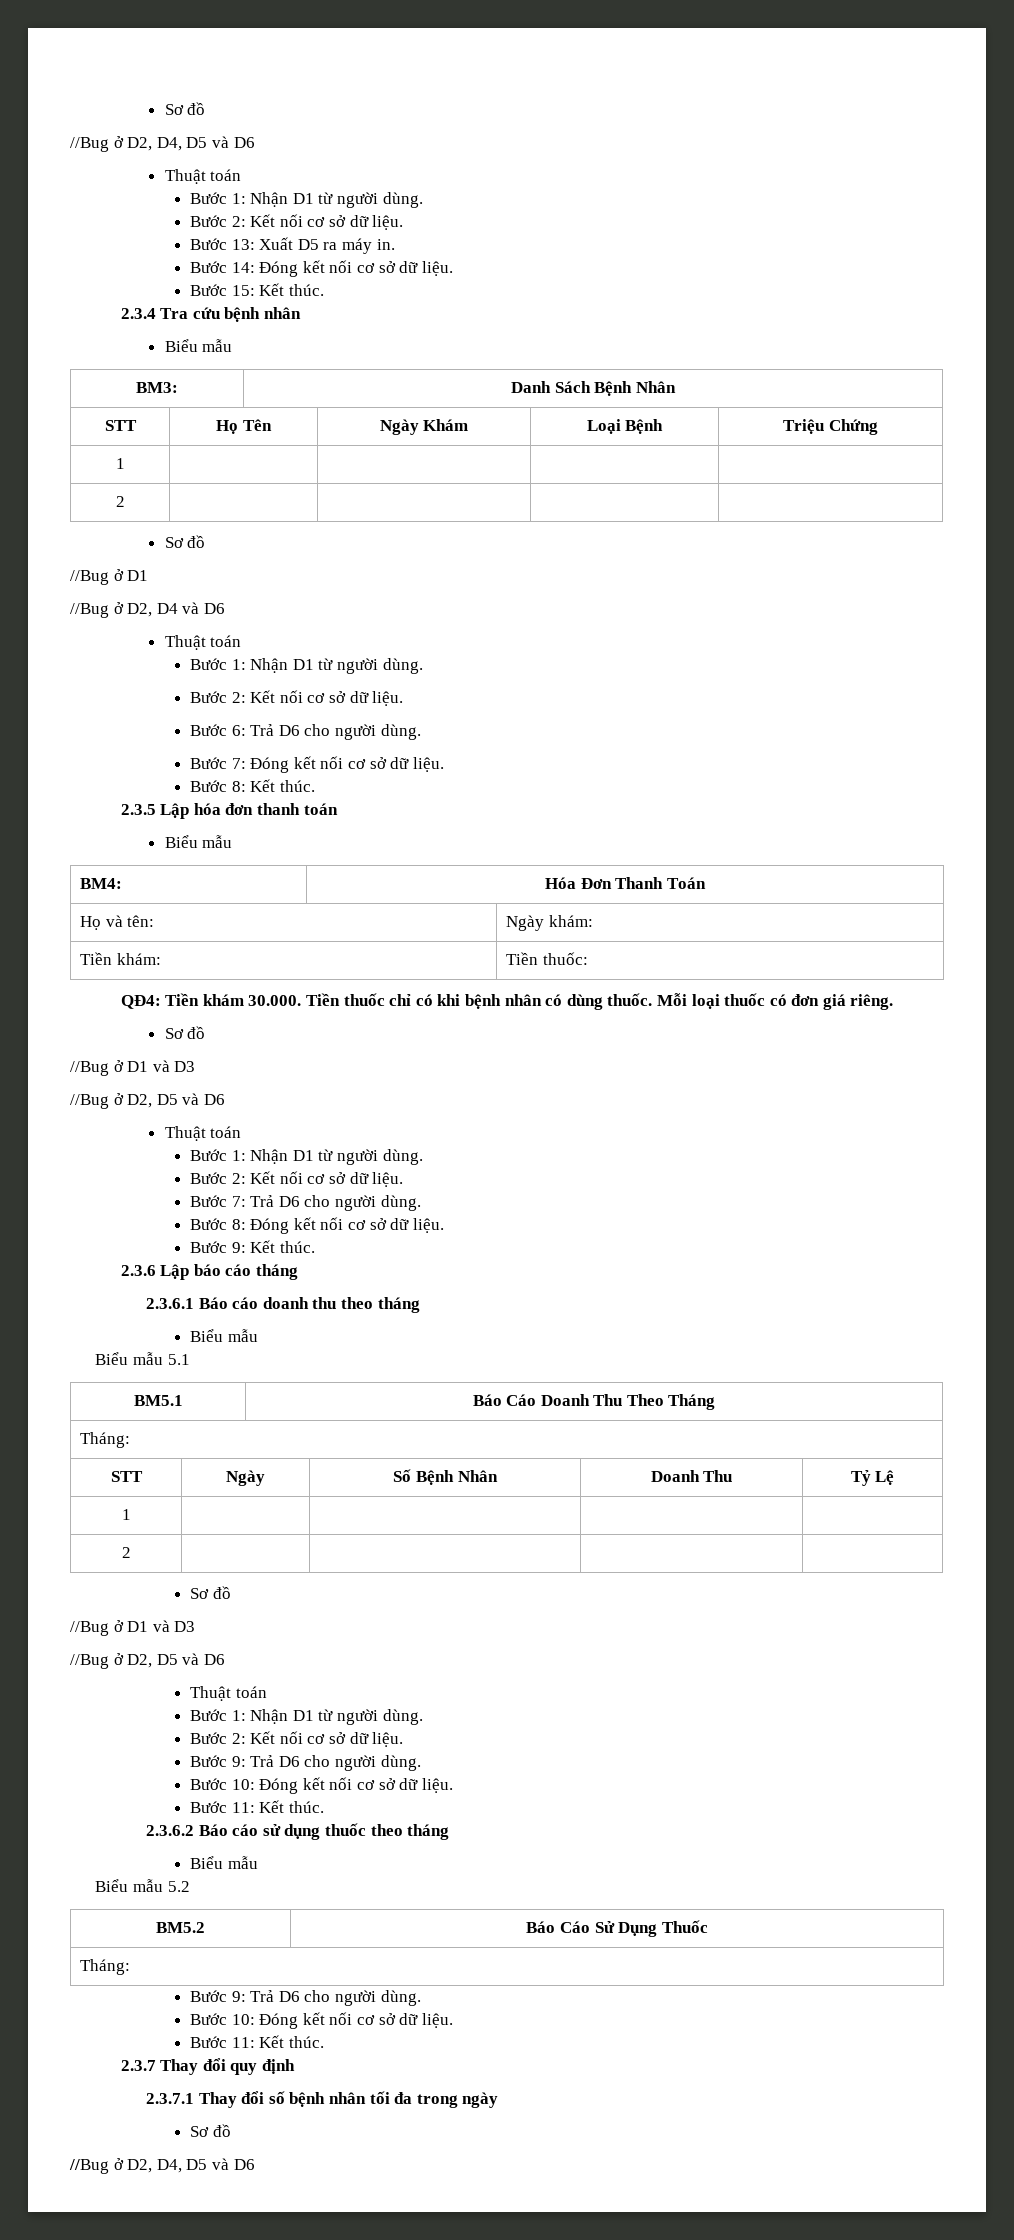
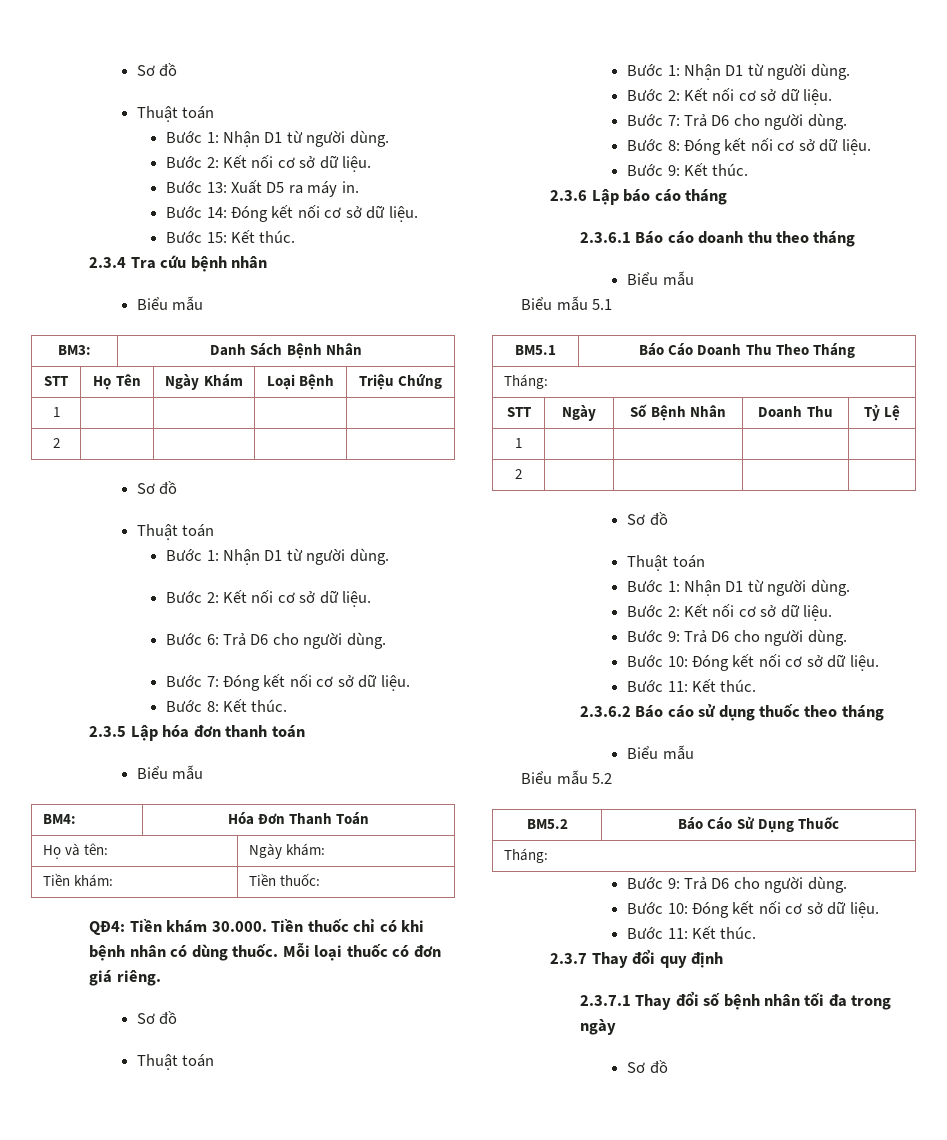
[164,102,206,115] [70,136,255,152] Sơ đồ // //Bug ở D2, D4, D5 và D6 -> [136,63,178,76] Sơ đồ
[70,569,149,585] [70,602,225,618] // //Bug ở D1 // //Bug ở D2, D4 và D6 -> (178, 487) none
[70,1060,196,1076] [70,1093,225,1109] // //Bug ở D1 và D3 // //Bug ở D2, D5 và D6 -> (178, 1017) none
[70,1620,196,1636] [70,1653,225,1669] // //Bug ở D1 và D3 // //Bug ở D2, D5 và D6 -> (668, 518) none
[69,2158,255,2174] // //Bug ở D2, D4, D5 và D6 -> (668, 1066) none

